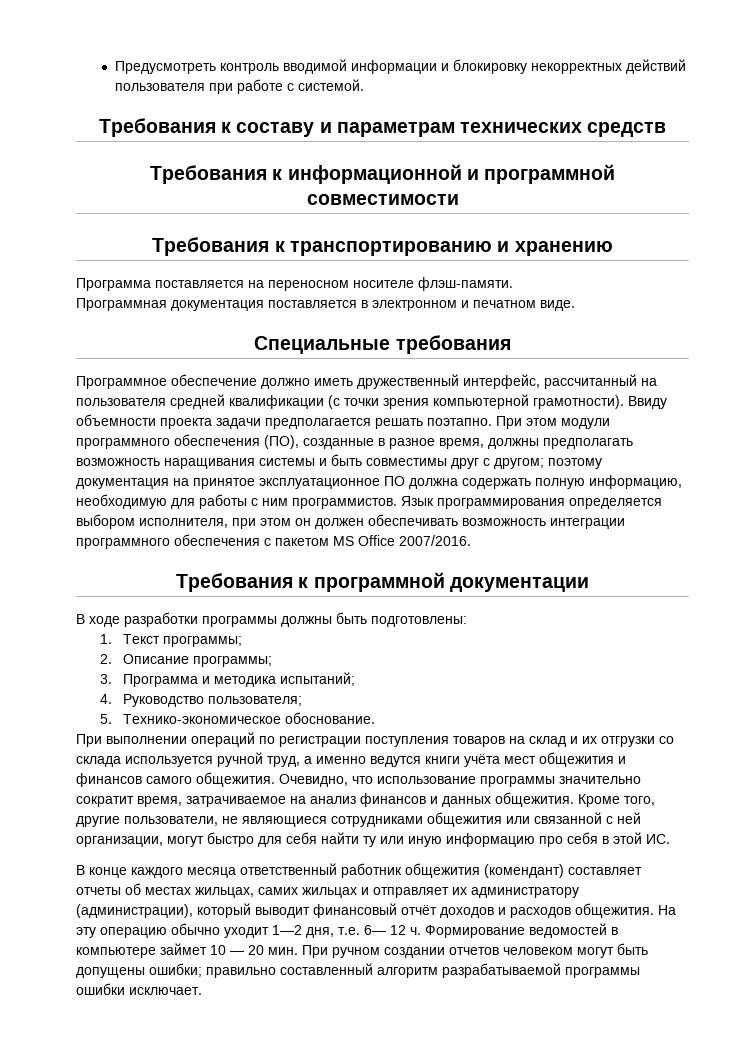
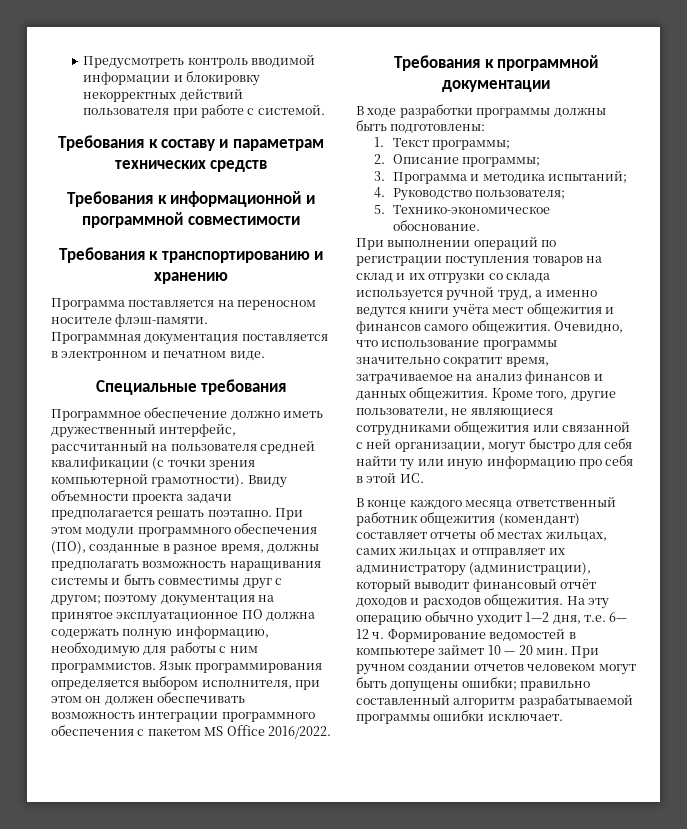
[399,535,471,546] 2007/2016. -> [267,726,331,739] 2016/2022.

